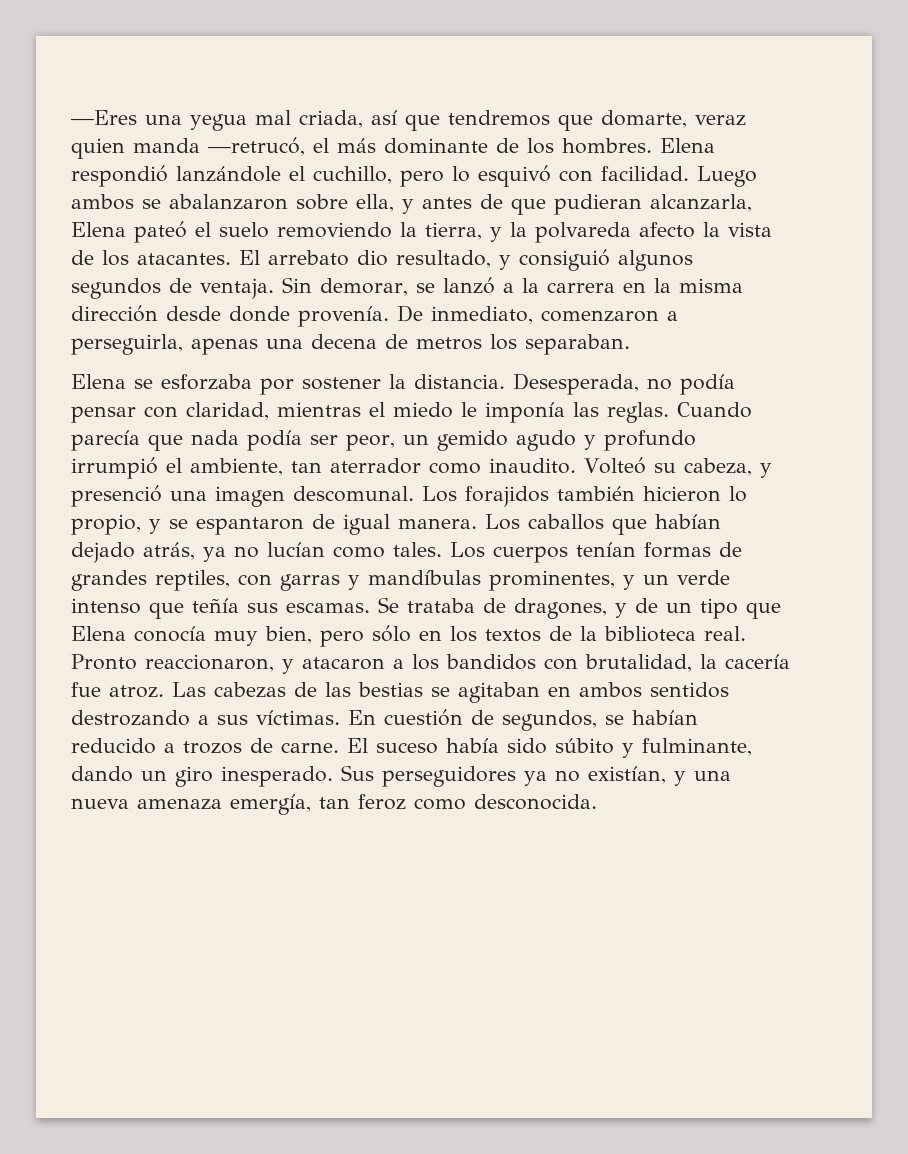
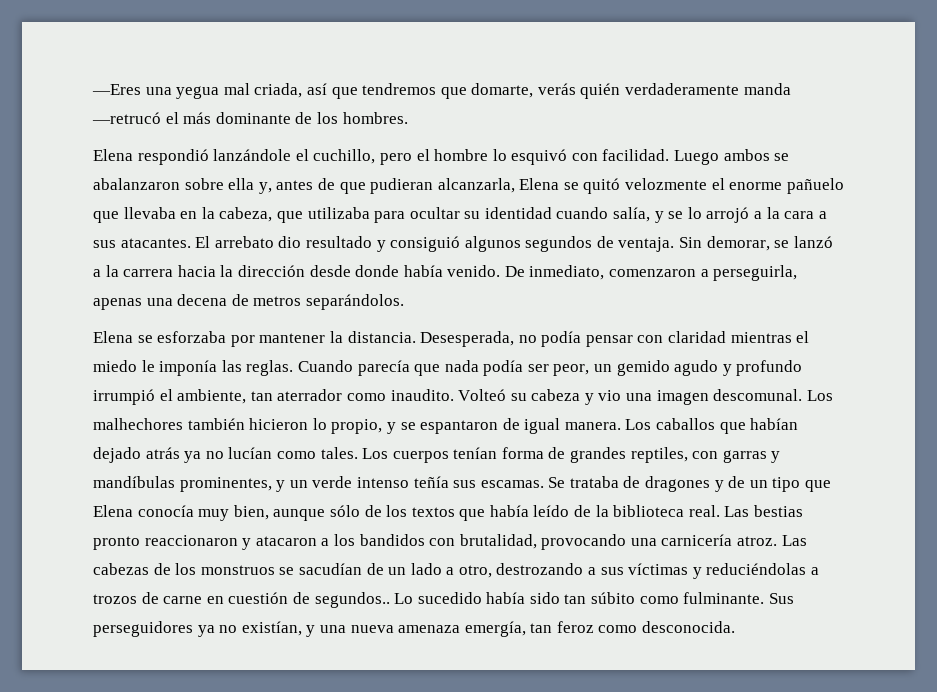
[695,115,746,126] [71,137,305,159] veraz quien manda —retrucó, -> [537,83,791,99] [92,112,161,124] verás quién verdaderamente manda —retrucó
(652, 146) none -> (408, 118) //
(444, 178) none -> [416,149,489,161] el hombre
[356,194,414,214] ella, y -> [228,178,272,194] ella y,
[134,221,772,243] [71,250,129,266] pateó el suelo removiendo la tierra, y la polvareda afecto la vista de los -> [563,178,844,194] [93,207,827,223] [93,240,116,248] se quitó velozmente el enorme pañuelo que llevaba en la cabeza, que utilizaba para ocultar su identidad cuando salía, y se lo arrojó a la cara a sus
[396,250,491,268] resultado, -> [305,236,372,248] resultado
[622,278,743,293] en la misma -> [177,265,234,277] hacia la
[298,306,389,327] provenía. -> [403,265,501,277] había venido.
[490,334,630,355] los separaban. -> [305,294,404,310] separándolos.
[302,377,381,390] sostener -> [259,333,326,343] mantener
[186,402,269,420] claridad, -> [668,331,727,343] claridad
[683,458,772,478] [71,485,162,507] cabeza, y presenció -> [531,389,622,405] cabeza y vio
[465,486,549,507] forajidos -> [93,418,183,430] malhechores
[143,542,195,560] atrás, -> [145,447,180,459] atrás
[644,542,711,558] formas -> [501,447,544,459] forma
[149,602,184,619] que -> (409, 482) none
[514,598,607,619] dragones, -> [645,476,711,492] dragones
[320,625,746,647] [71,654,274,672] pero sólo en los textos de la biblioteca real. Pronto reaccionaron, -> [273,505,804,521] [93,535,238,550] aunque sólo de los textos que había leído de la biblioteca real. Las bestias pronto reaccionaron
[700,654,790,669] [71,682,101,697] la cacería fue -> [541,534,733,550] provocando una carnicería
[325,682,729,703] [71,709,698,731] [71,738,752,758] [71,766,333,787] las bestias se agitaban en ambos sentidos destrozando a sus víctimas. En cuestión de segundos, se habían reducido a trozos de carne. El suceso había sido súbito y fulminante, dando un giro inesperado. -> [175,563,820,579] [93,592,765,608] los monstruos se sacudían de un lado a otro, destrozando a sus víctimas y reduciéndolas a trozos de carne en cuestión de segundos.. Lo sucedido había sido tan súbito como fulminante.

